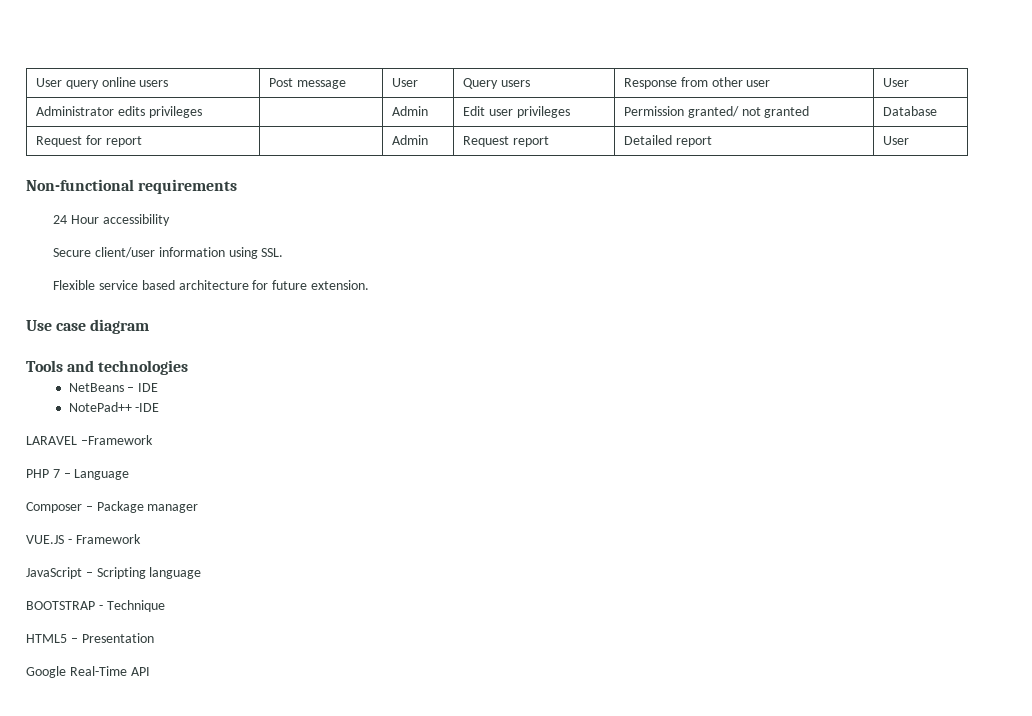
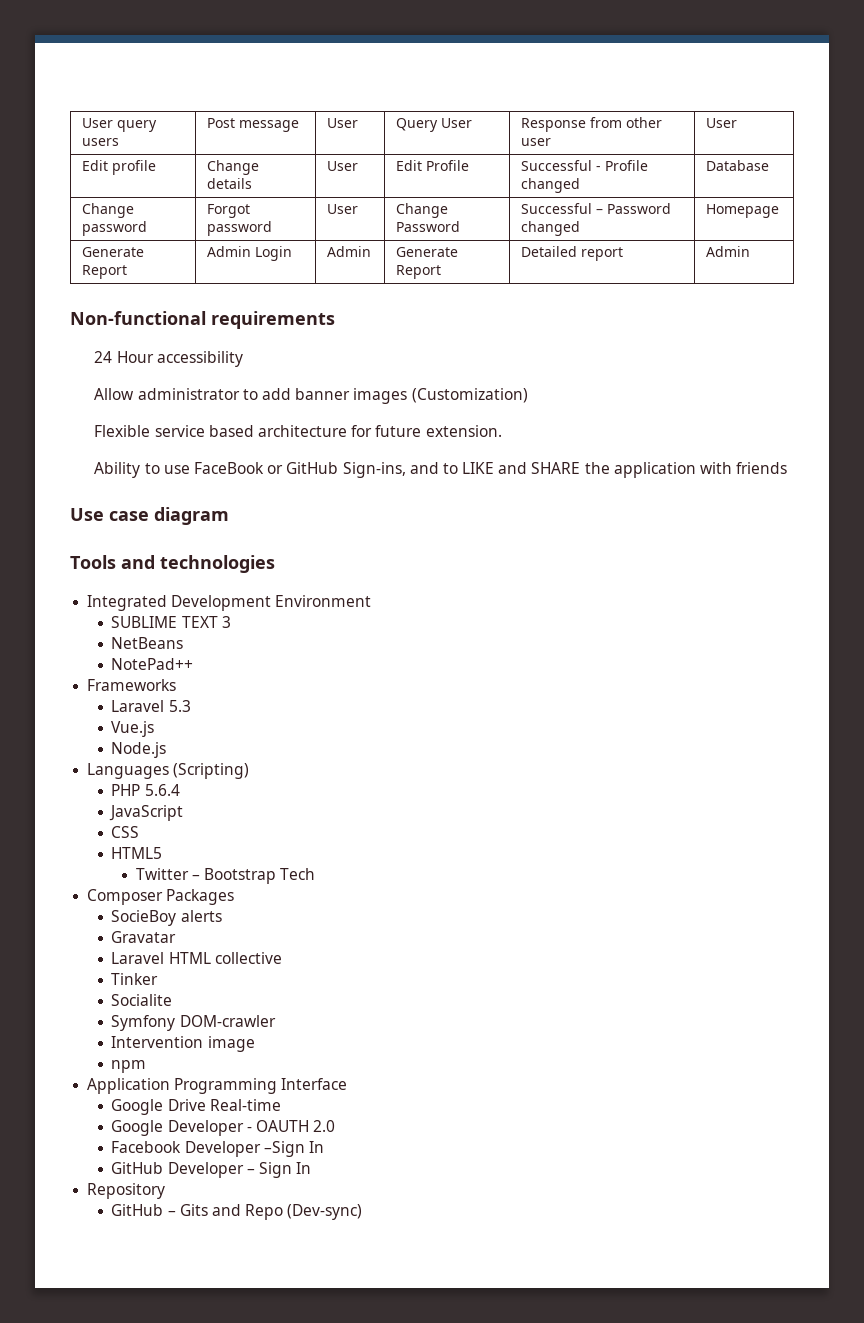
[101,77,136,87] online -> (158, 126) none
[500,80,530,87] users -> [441,118,473,128] User
[36,106,202,118] [392,106,429,116] [463,106,570,118] [624,106,810,118] [883,106,938,116] [36,135,142,147] [392,135,429,145] [463,136,549,147] Administrator edits privileges | | Admin | Edit user privileges | Permission granted/ not granted | Database // Request for report | | Admin | Request report -> [82,160,157,175] [207,160,260,175] [207,178,253,189] [327,161,359,171] [396,160,470,171] [521,160,649,171] [521,178,581,193] [706,160,770,171] [82,203,135,218] [82,221,148,236] [207,204,251,218] [207,221,273,236] [327,204,359,214] [396,203,449,218] [396,221,461,232] [521,203,672,214] [521,221,581,236] [706,204,780,218] [82,247,145,257] [82,265,128,279] [207,246,293,261] [327,246,372,257] [396,247,459,257] [396,265,442,279] Edit profile | Change details | User | Edit Profile | Successful - Profile changed | Database // Change password | Forgot password | User | Change Password | Successful – Password changed | Homepage // Generate Report | Admin Login | Admin | Generate Report
[883,136,910,145] User -> [706,246,751,257] Admin
[53,247,284,259] Secure client/user information using SSL. -> [94,388,528,404] Allow administrator to add banner images (Customization)
(369, 285) none -> [94,462,788,478] // Ability to use FaceBook or GitHub Sign-ins, and to LIKE and SHARE the application with friends
(189, 367) none -> [87,595,372,611] [111,616,231,628] // Integrated Development Environment // SUBLIME TEXT 3
[127,383,159,392] – IDE -> (184, 643) none
[135,403,160,412] [26,435,153,445] [26,469,130,480] [26,501,199,513] [26,534,141,544] [26,567,202,579] [26,600,165,612] [26,633,154,643] [26,666,150,678] -IDE // LARAVEL –Framework // PHP 7 – Language // Composer – Package manager // VUE.JS - Framework // JavaScript – Scripting language // BOOTSTRAP - Technique // HTML5 – Presentation // Google Real-Time API -> [87,679,177,691] [111,700,191,712] [111,721,155,737] [111,742,167,758] [87,763,250,779] [111,784,180,796] [109,805,184,821] [111,826,140,838] [111,847,163,859] [135,868,316,884] [87,889,235,905] [111,910,222,926] [111,931,177,943] [111,952,282,964] [111,973,159,985] [111,994,173,1006] [111,1015,276,1031] [111,1036,255,1052] [111,1060,147,1073] [87,1078,348,1094] [111,1099,281,1115] [111,1120,336,1136] [111,1141,325,1157] [111,1162,312,1178] [87,1183,166,1199] [111,1204,363,1220] // Frameworks // Laravel 5.3 // Vue.js // Node.js // Languages (Scripting) // PHP 5.6.4 // JavaScript // CSS // HTML5 // Twitter – Bootstrap Tech // Composer Packages // SocieBoy alerts // Gravatar // Laravel HTML collective // Tinker // Socialite // Symfony DOM-crawler // Intervention image // npm // Application Programming Interface // Google Drive Real-time // Google Developer - OAUTH 2.0 // Facebook Developer –Sign In // GitHub Developer – Sign In // Repository // GitHub – Gits and Repo (Dev-sync)

